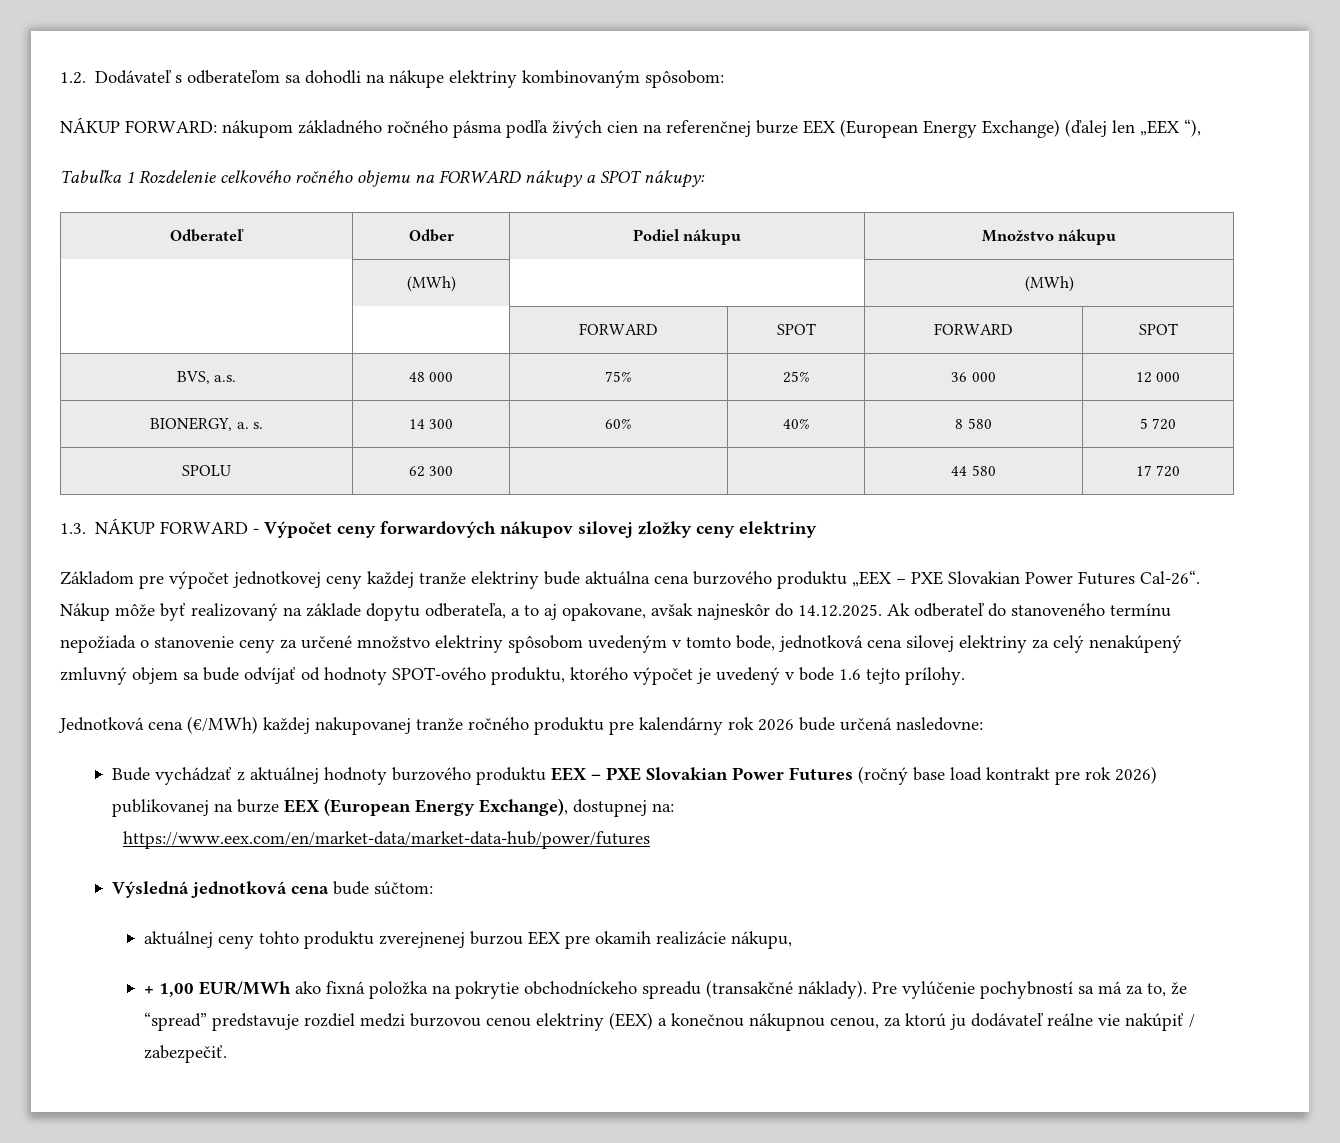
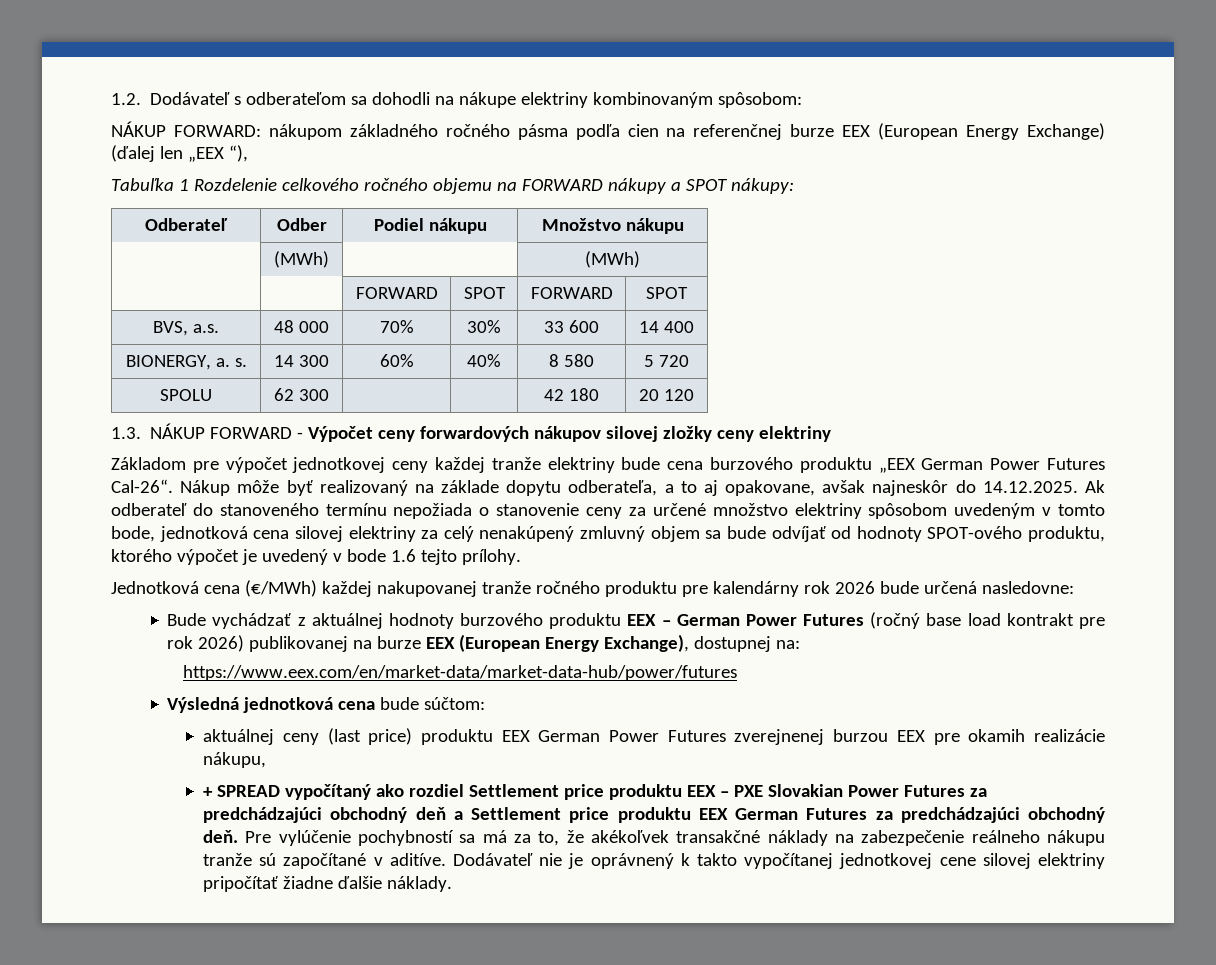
[552,120,602,138] živých -> (620, 132) none
[605,371,632,382] [782,371,810,383] [951,372,996,382] [1135,372,1181,383] 75% | 25% | 36 000 | 12 000 -> [379,320,414,333] [467,320,501,333] [544,320,599,333] [639,321,694,333] 70% | 30% | 33 600 | 14 400
[951,465,996,476] [1135,465,1181,477] 44 580 | 17 720 -> [544,388,599,401] [639,389,694,401] 42 180 | 20 120
[585,571,650,585] aktuálna -> (661, 463) none
[896,571,1020,585] – PXE Slovakian -> [921,458,984,470] German
[605,767,728,781] PXE Slovakian -> [676,614,740,626] German
[258,931,374,949] tohto produktu -> [327,728,726,745] (last price) produktu EEX German Power Futures
[158,980,867,999] 1,00 EUR/MWh ako fixná položka na pokrytie obchodníckeho spreadu (transakčné náklady). -> [217,784,988,800] [203,807,1106,823] [203,830,239,843] SPREAD vypočítaný ako rozdiel Settlement price produktu EEX – PXE Slovakian Power Futures za predchádzajúci obchodný deň a Settlement price produktu EEX German Futures za predchádzajúci obchodný deň.
[143,1012,1195,1031] [143,1045,227,1063] “spread” predstavuje rozdiel medzi burzovou cenou elektriny (EEX) a konečnou nákupnou cenou, za ktorú ju dodávateľ reálne vie nakúpiť / zabezpečiť. -> [591,830,1105,846] [203,853,1105,869] [203,876,453,892] akékoľvek transakčné náklady na zabezpečenie reálneho nákupu tranže sú započítané v aditíve. Dodávateľ nie je oprávnený k takto vypočítanej jednotkovej cene silovej elektriny pripočítať žiadne ďalšie náklady.

